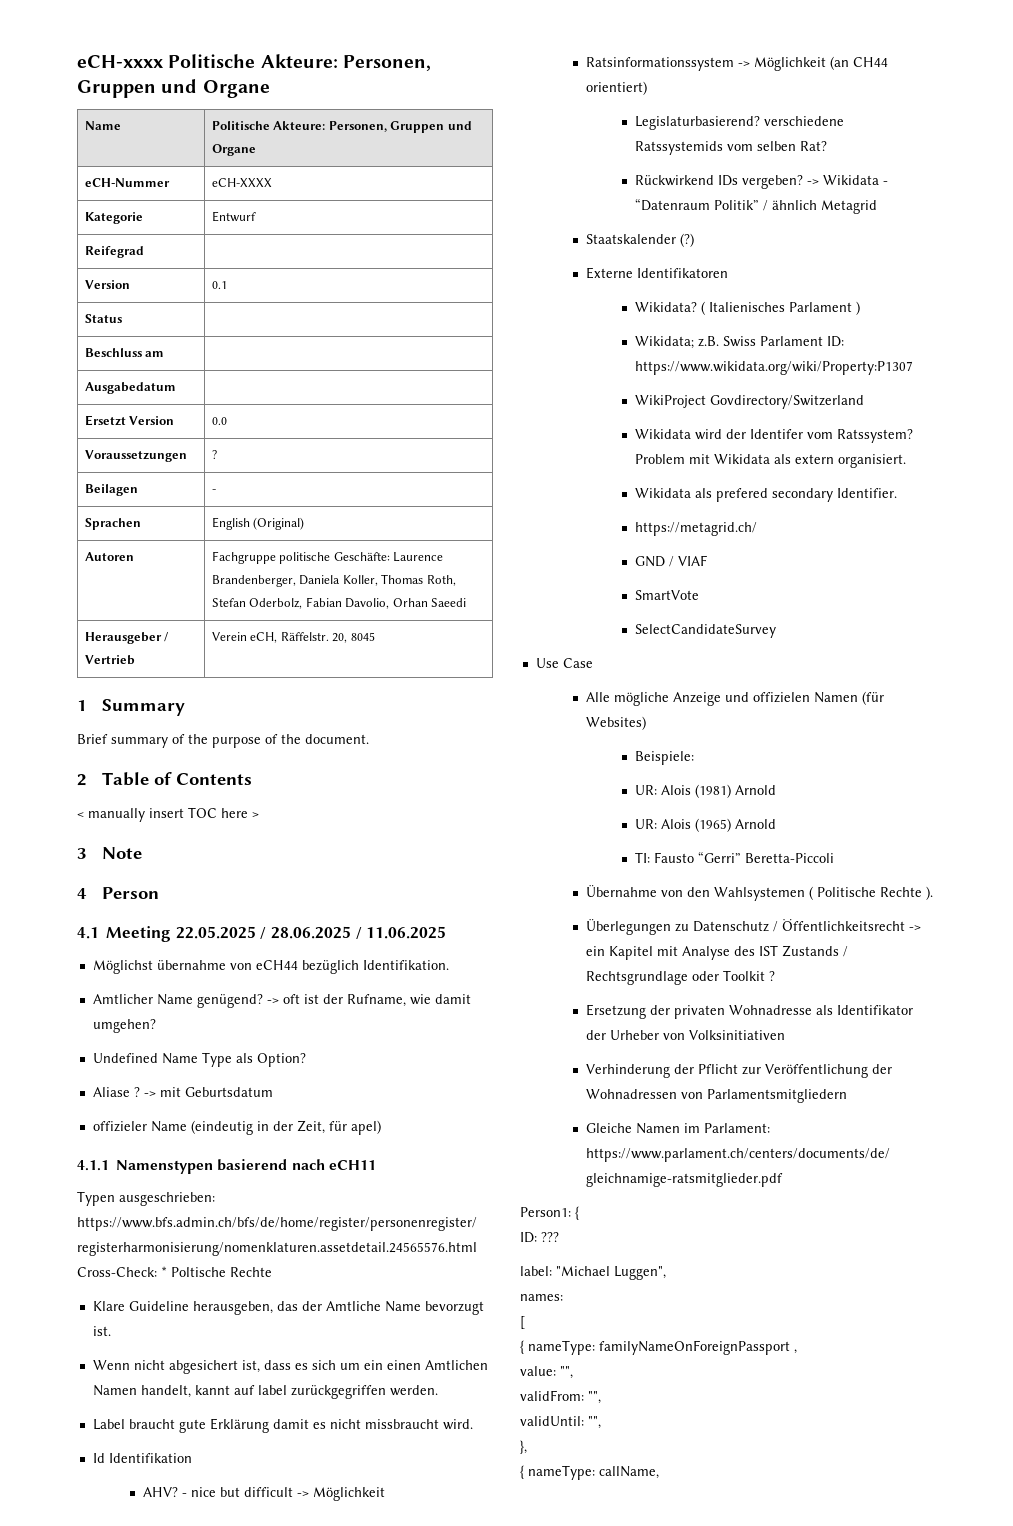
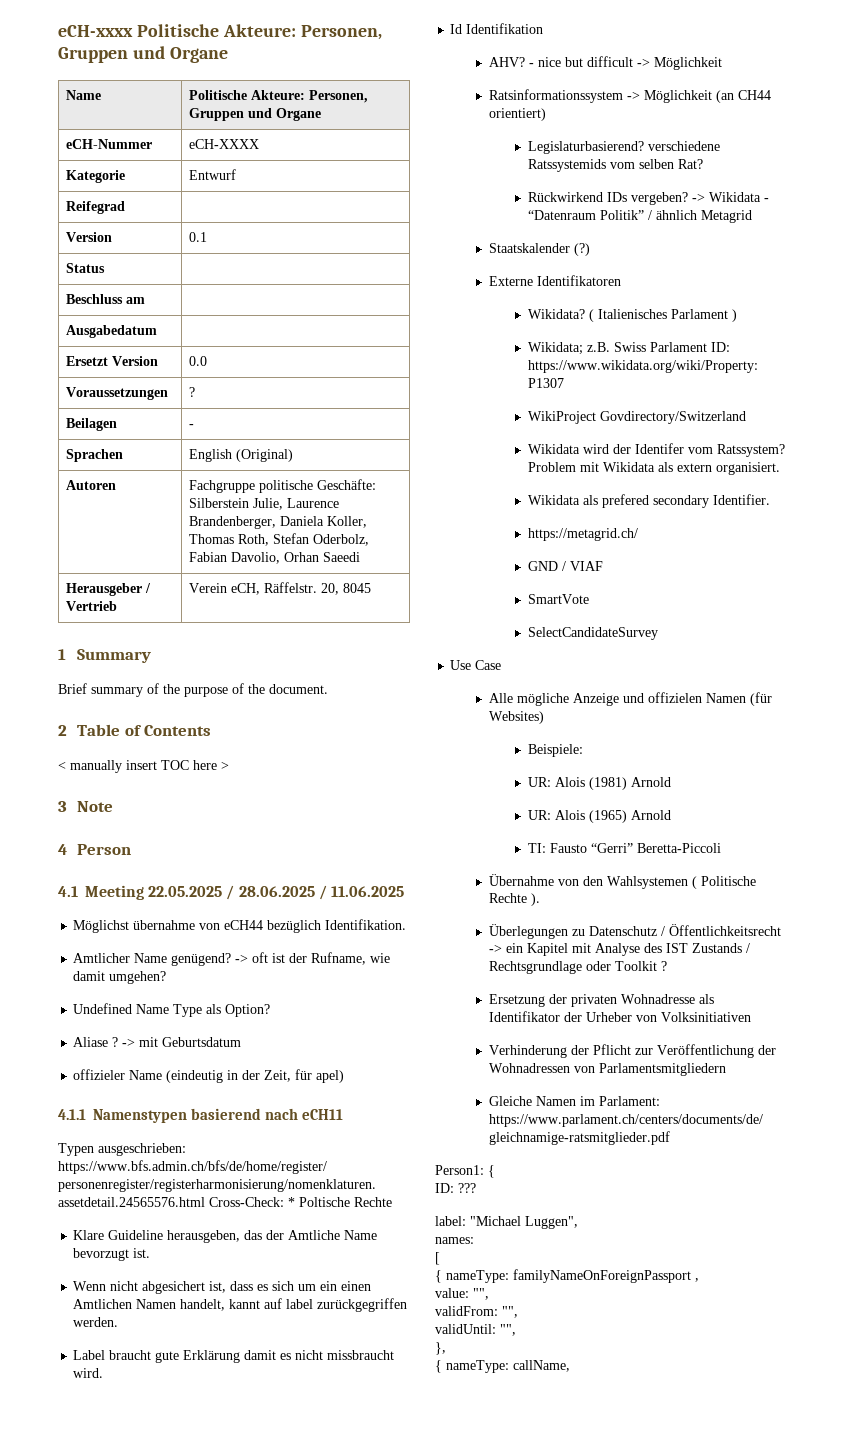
(390, 556) none -> [189,498,284,510] Silberstein Julie,

